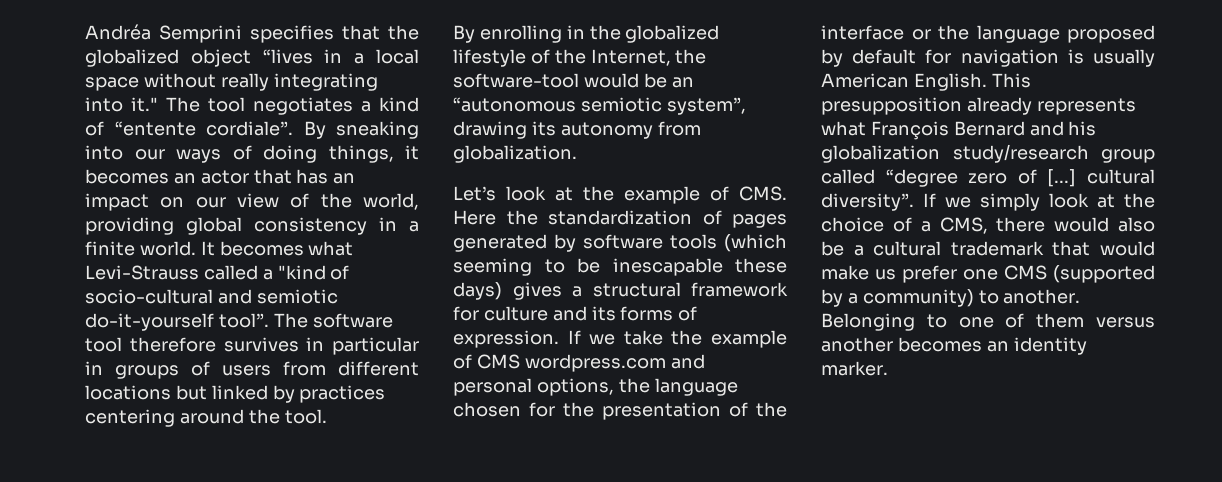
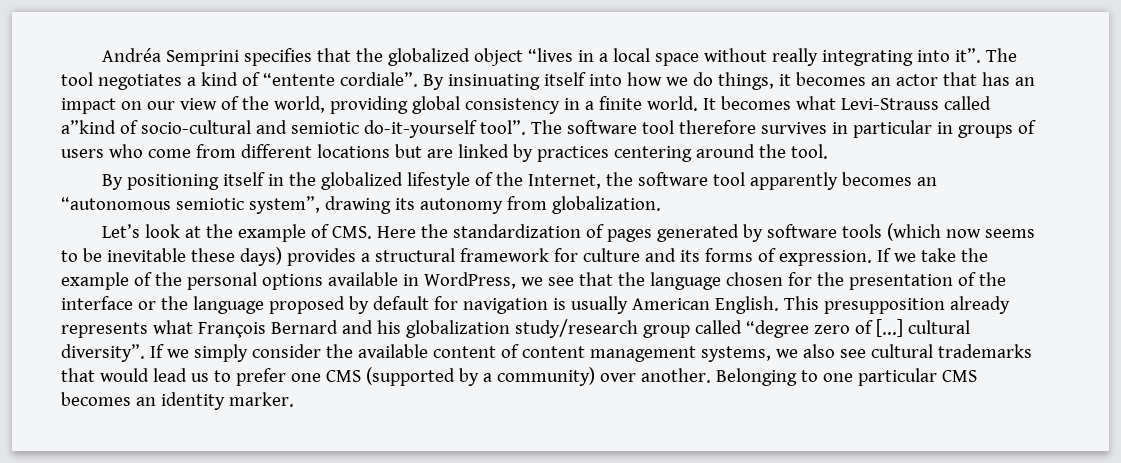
[131,97,158,112] it." -> [955,48,982,63] it”.
[336,121,419,139] [85,145,317,163] sneaking into our ways of doing -> [447,72,713,90] insinuating itself into how we do
[262,265,326,280] a "kind -> [61,120,116,134] a”kind
(271, 370) none -> [108,144,191,158] who come
(207, 392) none -> [426,149,453,158] are
[479,25,562,43] enrolling -> [127,172,266,190] positioning itself
[453,73,667,88] software-tool would be -> [638,172,913,190] software tool apparently becomes
[453,258,532,276] seeming -> [946,229,1036,238] now seems
[612,258,723,276] inescapable -> [106,248,186,262] inevitable
[512,282,562,300] gives -> [286,248,356,266] provides
[476,354,705,372] [453,378,614,396] CMS wordpress.com and personal options, -> [154,272,613,290] the personal options available in WordPress, we see that
[1049,193,1155,208] [821,217,1155,234] [821,241,1155,256] [821,265,896,280] look at the choice of a CMS, there would also be a cultural trademark that would make us -> [251,344,1032,362] [61,368,231,382] consider the available content of content management systems, we also see cultural trademarks that would lead us to
[978,290,999,304] to -> [599,373,636,382] over
[1005,313,1155,328] [821,337,893,352] of them versus another -> [857,368,977,386] particular CMS

